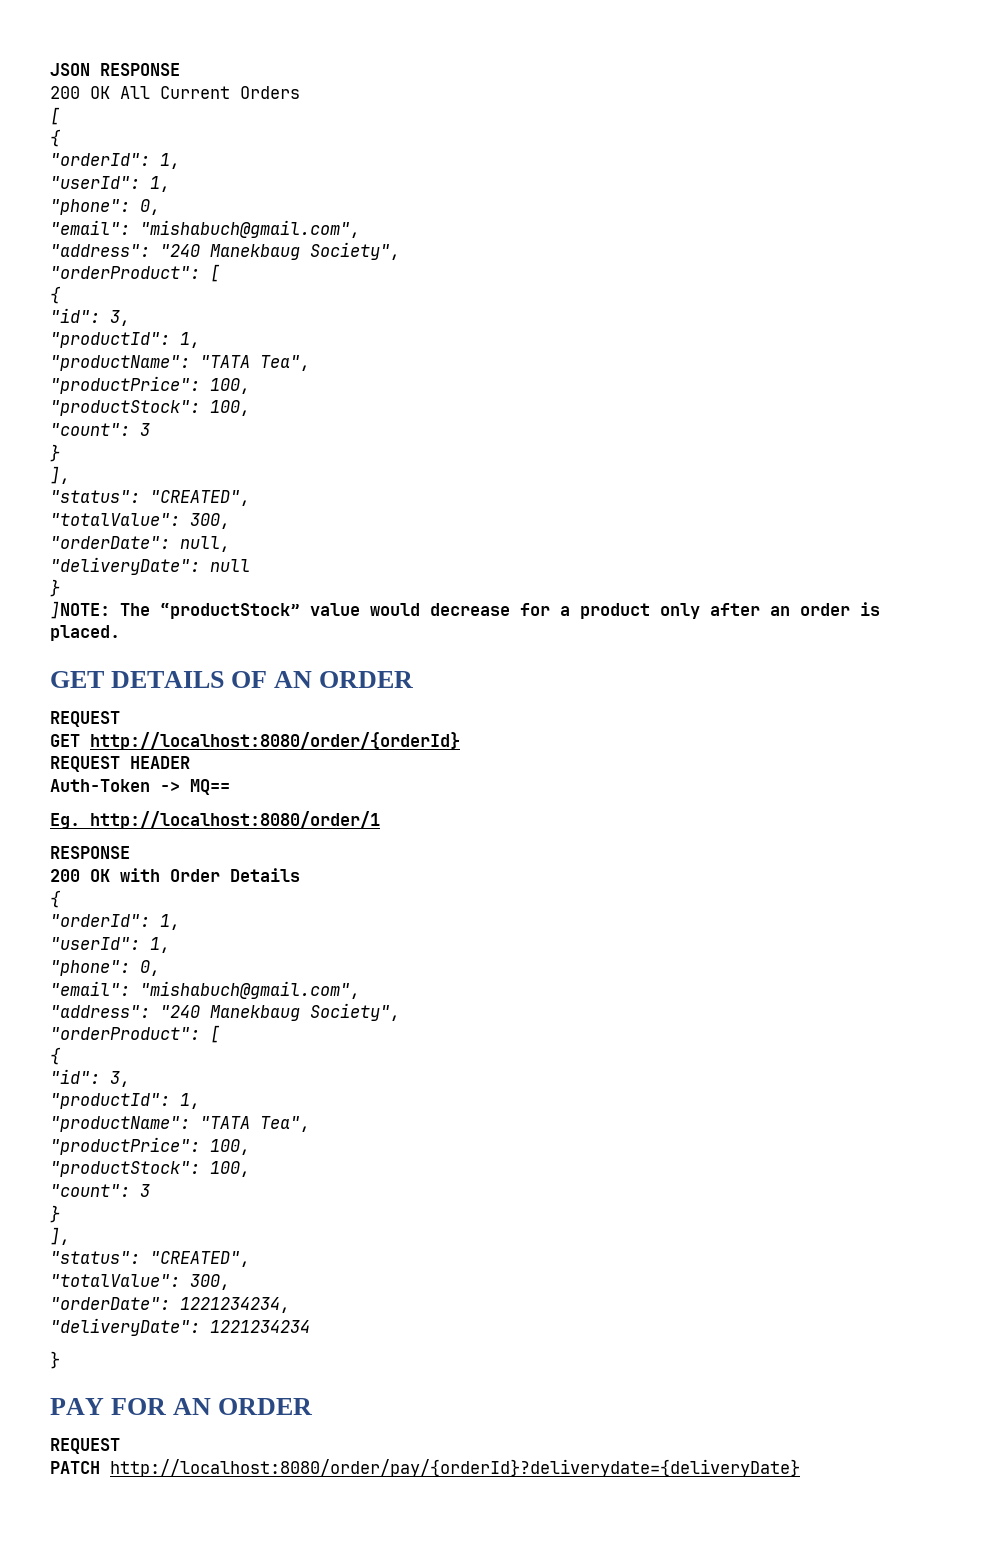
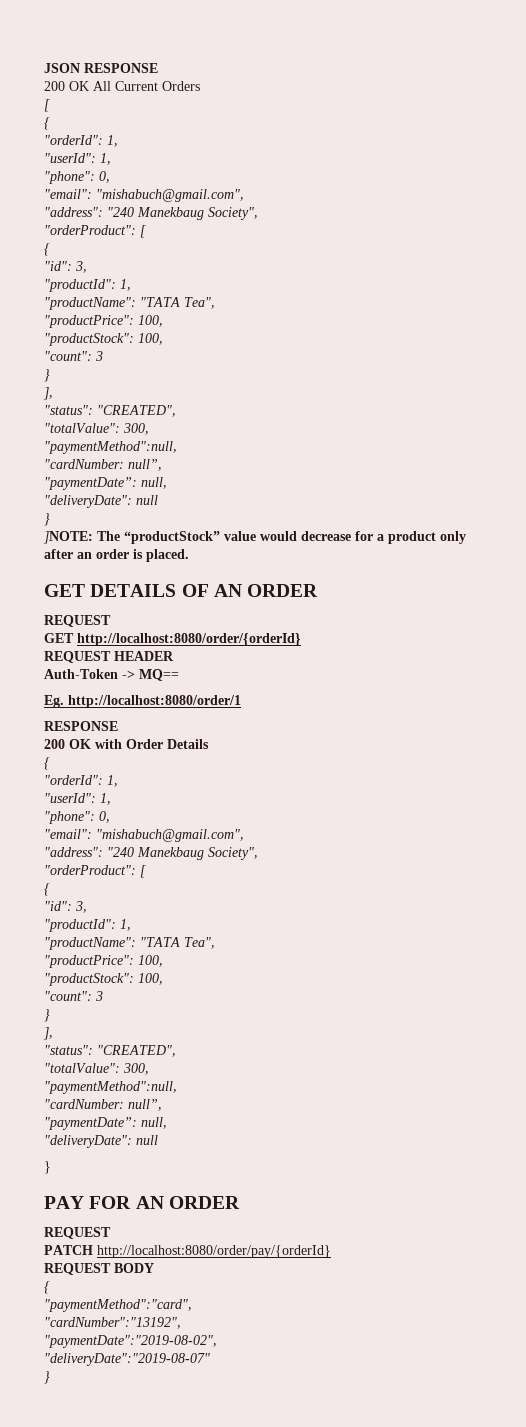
[50,536,170,549] "orderDate": -> [44,441,177,454] [44,459,162,471] [44,477,137,490] "paymentMethod":null, // "cardNumber: null”, // "paymentDate”:
[50,1297,290,1313] [50,1318,310,1336] "orderDate": 1221234234, // "deliveryDate": 1221234234 -> [44,1081,177,1094] [44,1099,162,1111] [44,1117,167,1130] [44,1135,158,1148] "paymentMethod":null, // "cardNumber: null”, // "paymentDate”: null, // "deliveryDate": null
[110,1459,800,1477] http://localhost:8080/order/pay/{orderId}?deliverydate={deliveryDate} -> [97,1245,331,1258] [44,1263,154,1275] [44,1281,50,1294] [44,1299,192,1312] [44,1317,181,1329] [44,1335,217,1348] [44,1353,210,1366] [44,1371,50,1384] http://localhost:8080/order/pay/{orderId} // REQUEST BODY // { // "paymentMethod":"card", // "cardNumber":"13192", // "paymentDate":"2019-08-02", // "deliveryDate":"2019-08-07" // }

